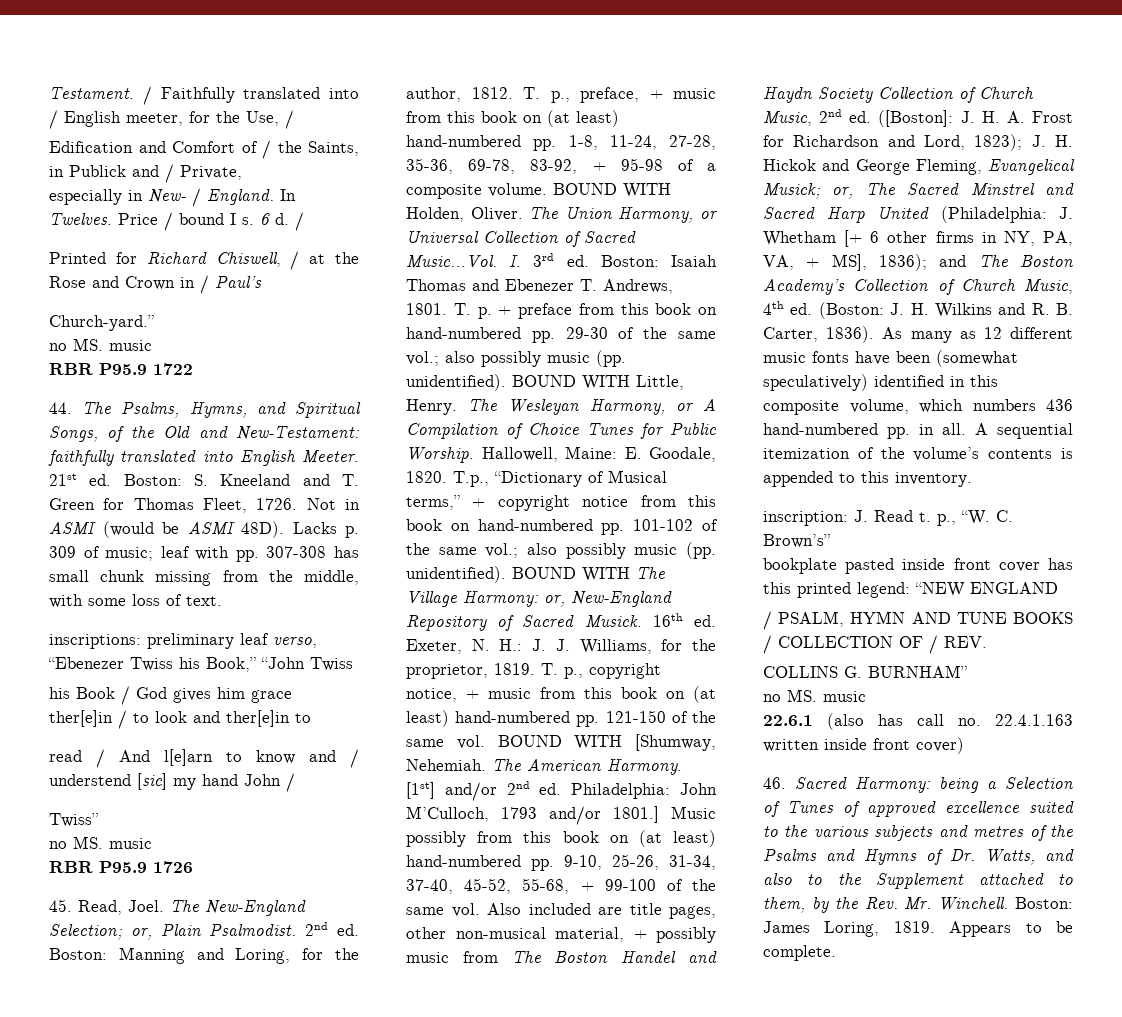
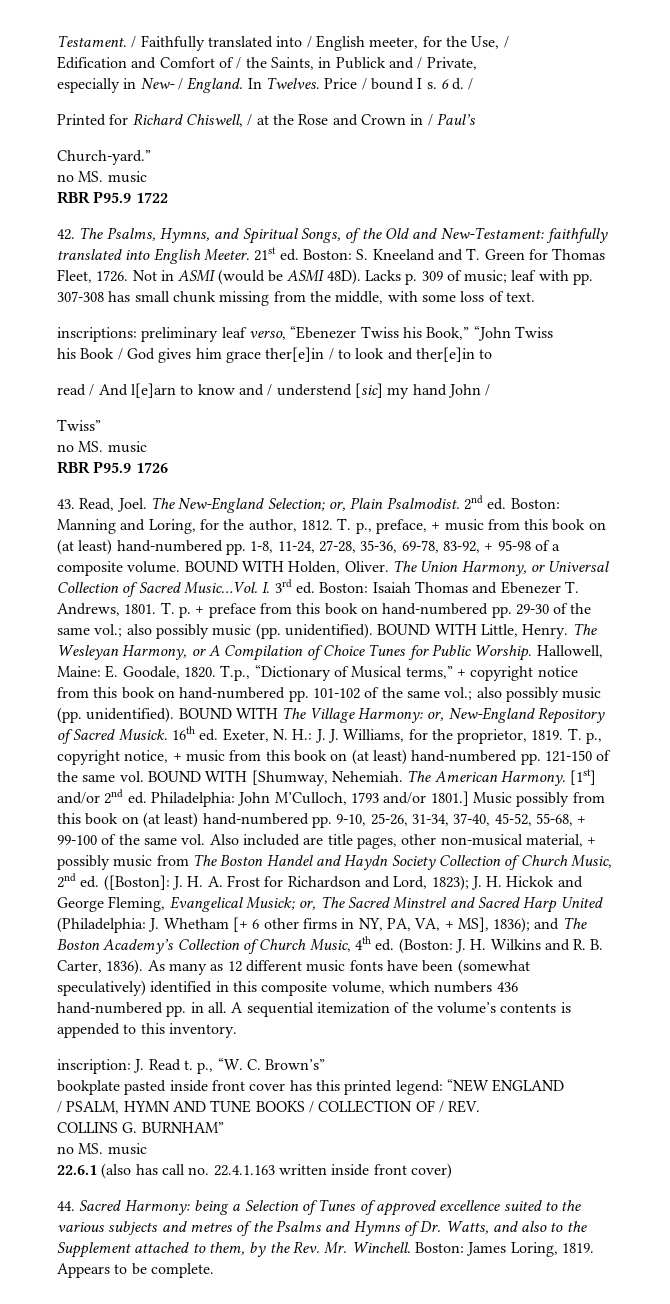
[49,402,72,414] 44. -> [57,229,75,240] 42.
[49,899,72,912] 45. -> [57,499,75,509] 43.
[763,777,786,789] 46. -> [57,1201,75,1211] 44.

